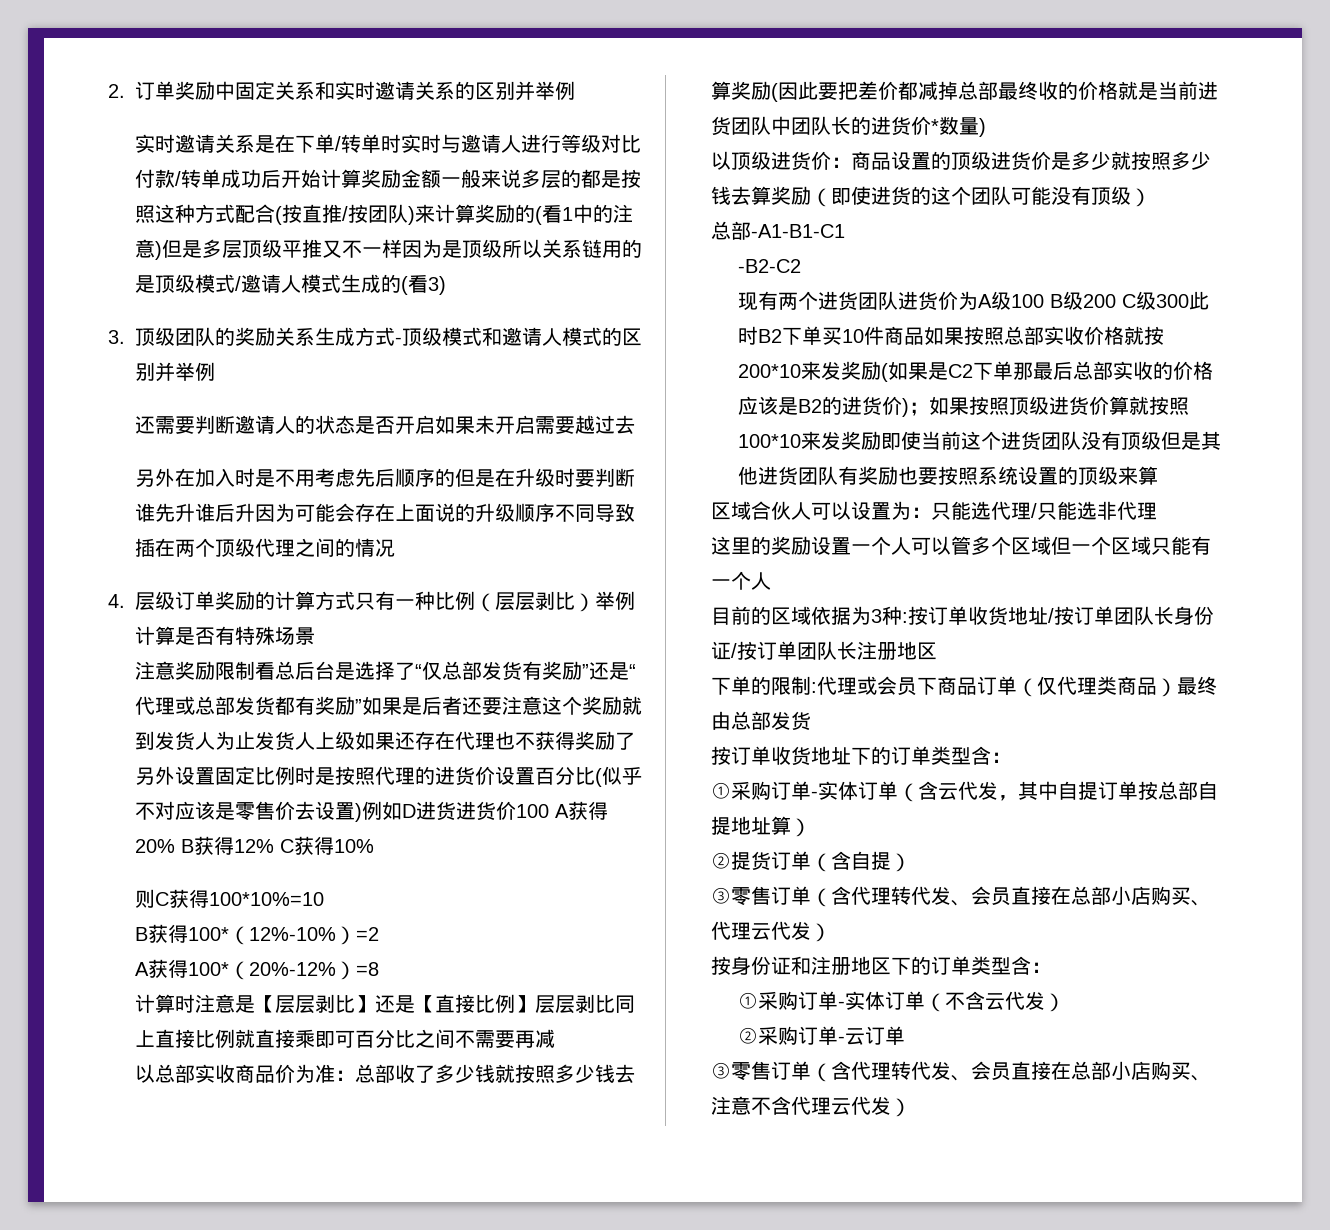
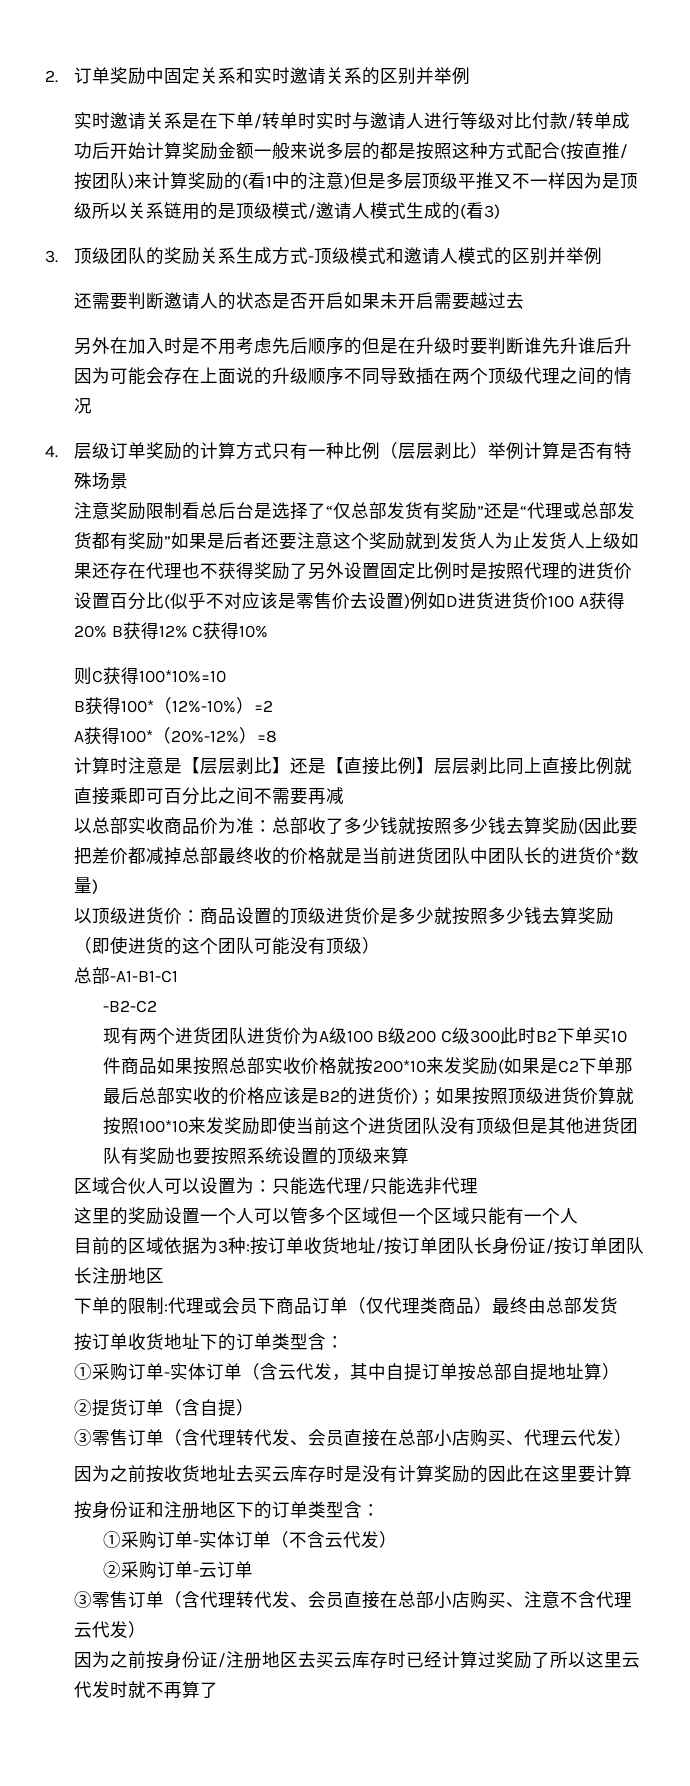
(832, 932) none -> [73,1465,632,1483] // 因为之前按收货地址去买云库存时是没有计算奖励的因此在这里要计算
(912, 1107) none -> [73,1651,640,1669] [73,1681,218,1699] // 因为之前按身份证/注册地区去买云库存时已经计算过奖励了所以这里云代发时就不再算了

